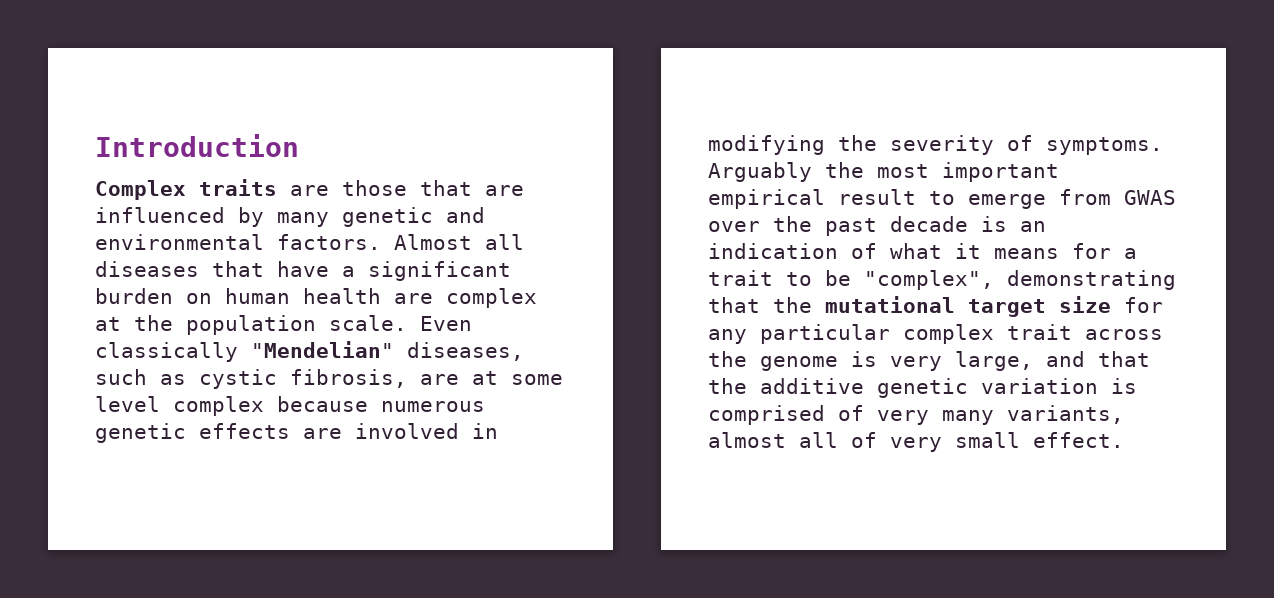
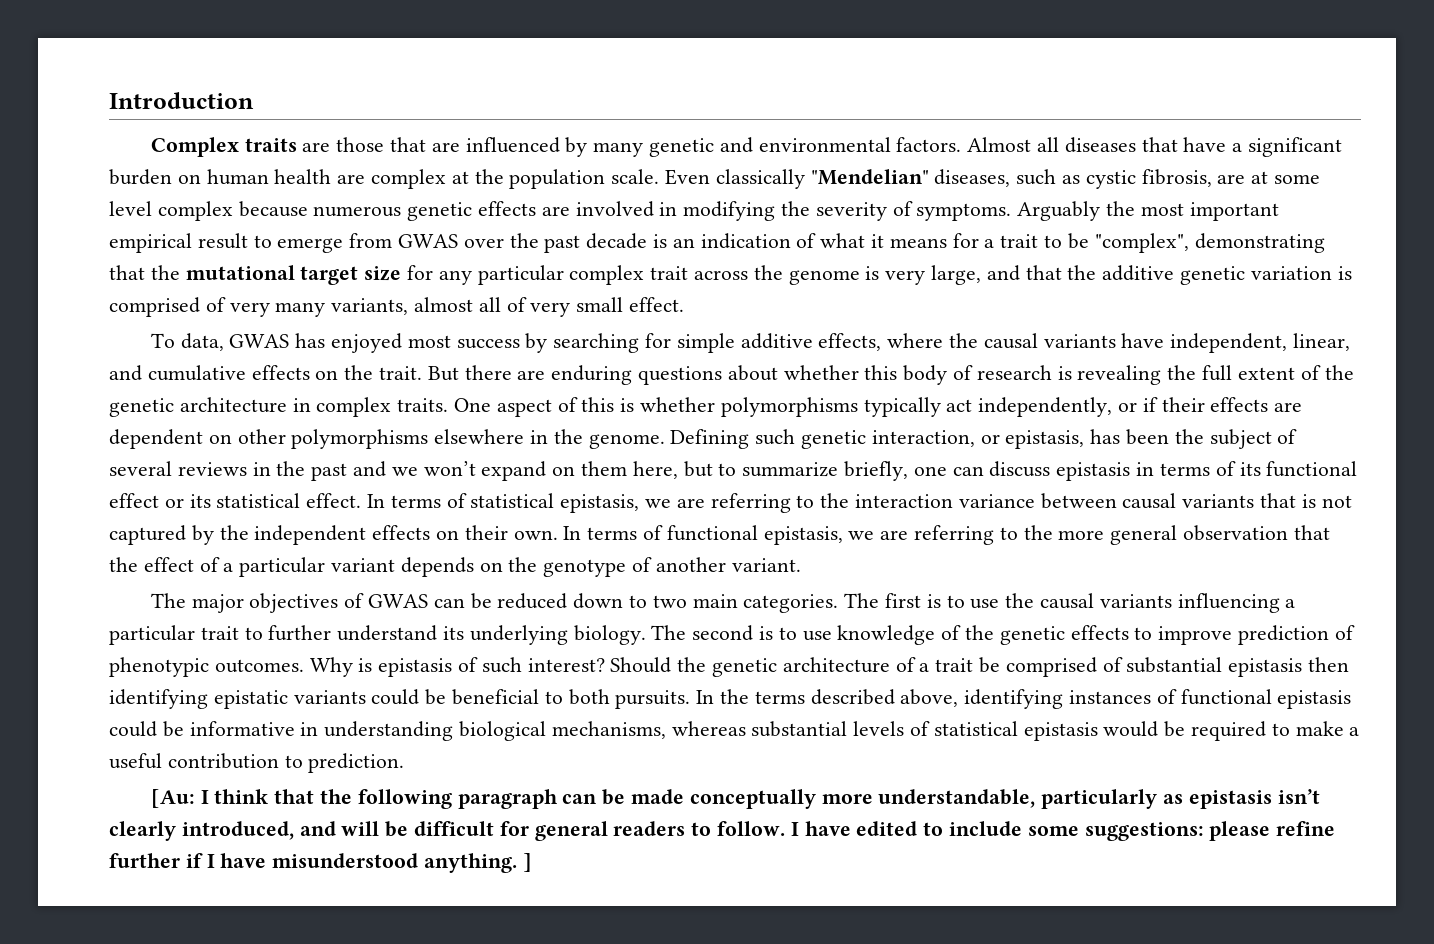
(1124, 440) none -> [150,333,1350,353] [109,365,1354,385] [109,397,1303,417] [109,429,1298,449] [109,461,1358,481] [109,493,1352,513] [109,525,1330,545] [109,557,801,577] [150,593,1296,613] [109,625,1355,645] [109,657,1350,677] [109,689,1352,709] [109,721,1360,741] [109,753,405,773] [150,789,1320,809] [109,821,1336,841] [109,853,532,873] // To data, GWAS has enjoyed most success by searching for simple additive effects, where the causal variants have independent, linear, and cumulative effects on the trait. But there are enduring questions about whether this body of research is revealing the full extent of the genetic architecture in complex traits. One aspect of this is whether polymorphisms typically act independently, or if their effects are dependent on other polymorphisms elsewhere in the genome. Defining such genetic interaction, or epistasis, has been the subject of several reviews in the past and we won’t expand on them here, but to summarize briefly, one can discuss epistasis in terms of its functional effect or its statistical effect. In terms of statistical epistasis, we are referring to the interaction variance between causal variants that is not captured by the independent effects on their own. In terms of functional epistasis, we are referring to the more general observation that the effect of a particular variant depends on the genotype of another variant. // The major objectives of GWAS can be reduced down to two main categories. The first is to use the causal variants influencing a particular trait to further understand its underlying biology. The second is to use knowledge of the genetic effects to improve prediction of phenotypic outcomes. Why is epistasis of such interest? Should the genetic architecture of a trait be comprised of substantial epistasis then identifying epistatic variants could be beneficial to both pursuits. In the terms described above, identifying instances of functional epistasis could be informative in understanding biological mechanisms, whereas substantial levels of statistical epistasis would be required to make a useful contribution to prediction. // [Au: I think that the following paragraph can be made conceptually more understandable, particularly as epistasis isn’t clearly introduced, and will be difficult for general readers to follow. I have edited to include some suggestions: please refine further if I have misunderstood anything. ]

